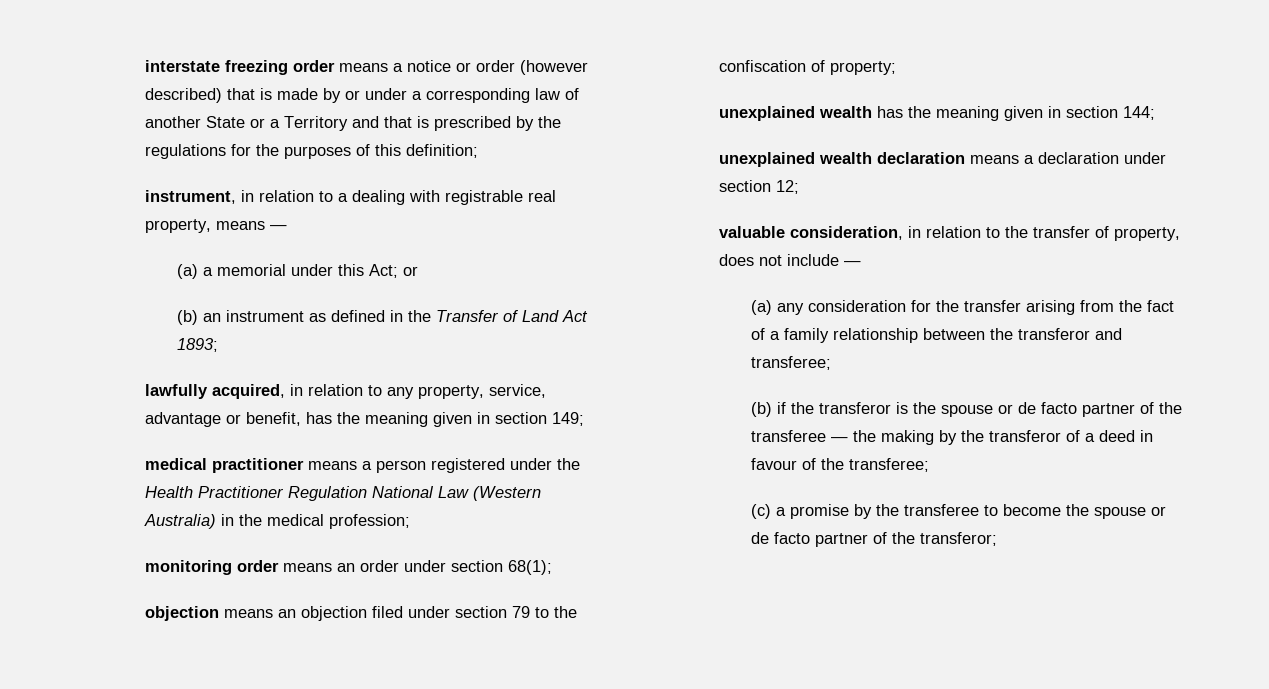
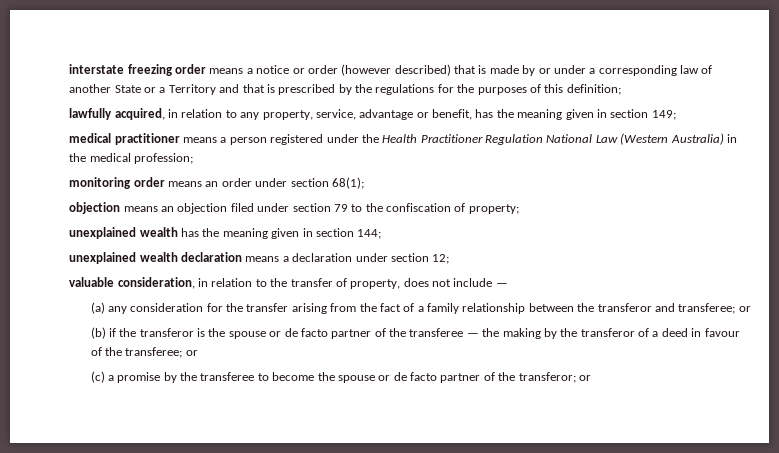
[145,190,557,205] [145,219,288,233] [177,264,419,279] [177,310,589,325] [177,338,219,352] // instrument, in relation to a dealing with registrable real property, means — // (a) a memorial under this Act; or // (b) an instrument as defined in the Transfer of Land Act 1893; -> (621, 89) none
(832, 363) none -> [738,306,751,312] or
(930, 465) none -> [185,350,198,356] or
(998, 539) none -> [578,375,591,381] or

